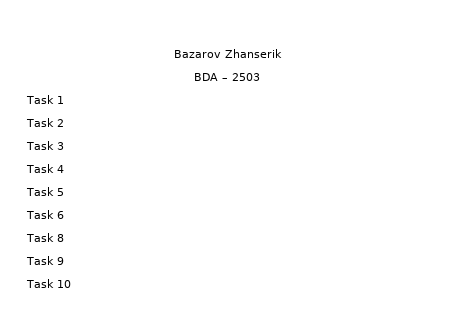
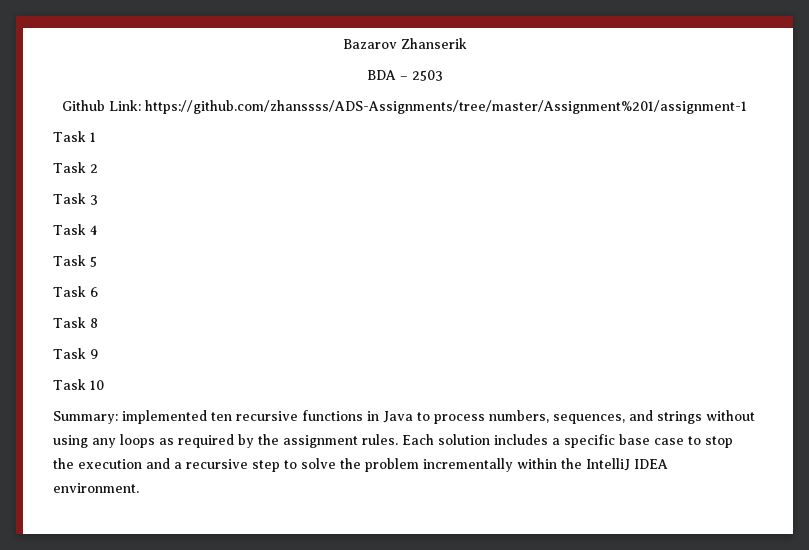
(260, 77) none -> [62,100,747,114] // Github Link: https://github.com/zhanssss/ADS-Assignments/tree/master/Assignment%201/assignment-1
(71, 284) none -> [53,410,755,424] [53,434,733,448] [53,458,668,472] [53,483,139,493] // Summary: implemented ten recursive functions in Java to process numbers, sequences, and strings without using any loops as required by the assignment rules. Each solution includes a specific base case to stop the execution and a recursive step to solve the problem incrementally within the IntelliJ IDEA environment.

